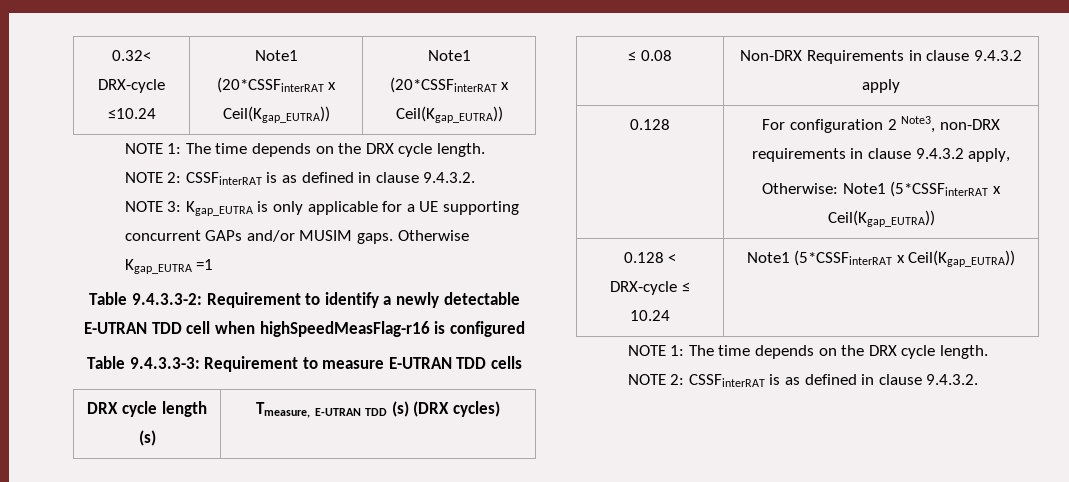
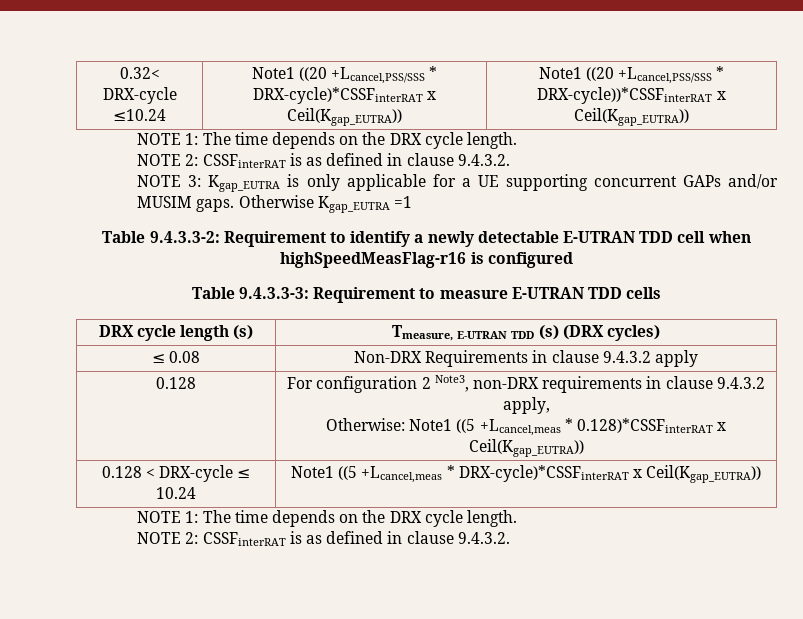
[216,77,324,93] (20*CSSFinterRAT -> [298,66,438,84] [252,87,423,104] ((20 +Lcancel,PSS/SSS * DRX-cycle)*CSSFinterRAT
[389,77,497,93] (20*CSSFinterRAT -> [585,66,725,84] [537,87,713,104] ((20 +Lcancel,PSS/SSS * DRX-cycle))*CSSFinterRAT
[890,181,989,197] (5*CSSFinterRAT -> [456,418,713,436] ((5 +Lcancel,meas * 0.128)*CSSFinterRAT
[794,250,893,266] (5*CSSFinterRAT -> [338,465,629,483] ((5 +Lcancel,meas * DRX-cycle)*CSSFinterRAT

